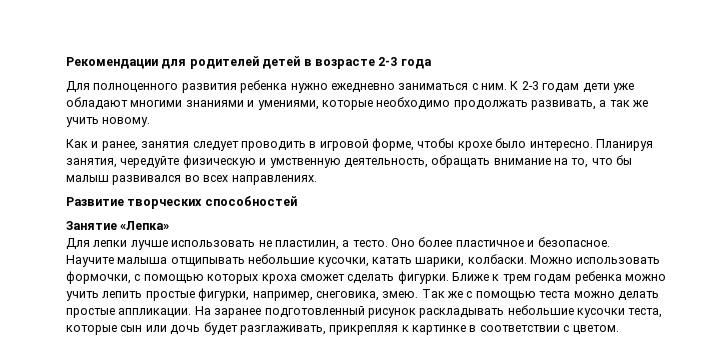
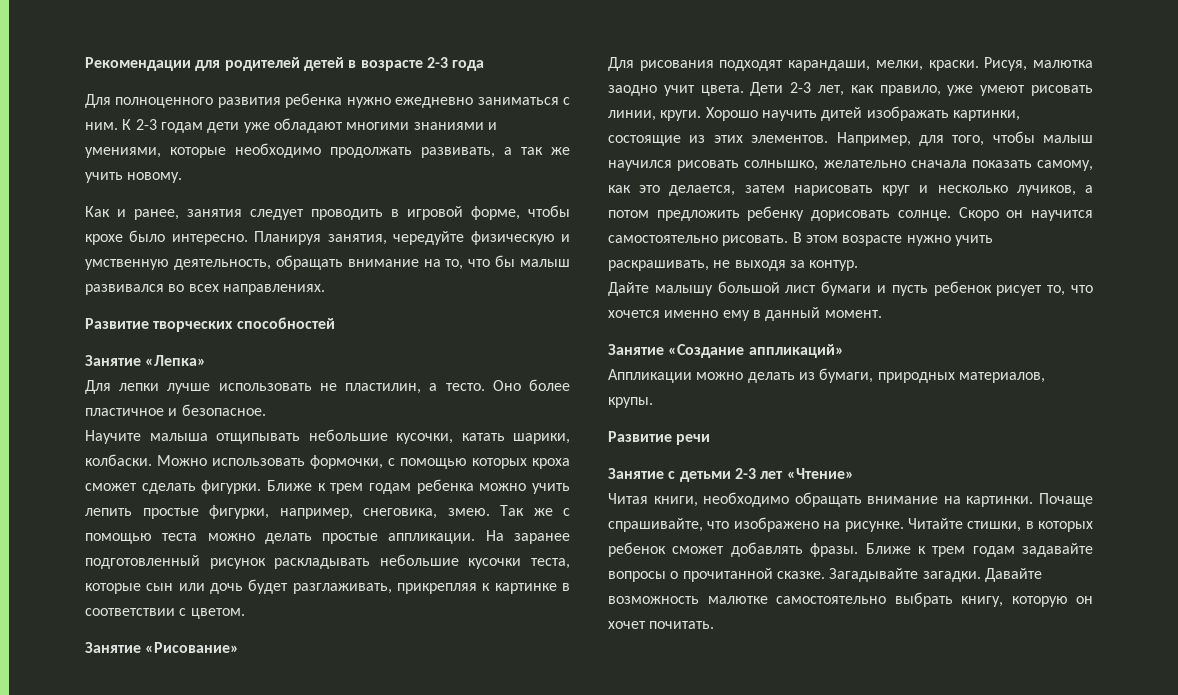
(619, 330) none -> [85,642,240,653] [608,57,1093,71] [608,82,1093,96] [608,106,1020,121] [608,131,1093,146] [608,160,1093,171] [608,185,1093,196] [608,206,1093,221] [608,232,993,246] [608,260,859,271] [608,281,1093,296] [608,307,882,321] [608,344,844,358] [608,368,1045,383] [608,397,653,408] [608,431,711,445] [608,468,854,482] [608,492,1093,507] [608,517,1093,532] [608,542,1093,557] [608,568,1042,582] [608,592,1093,607] [608,621,715,629] // Занятие «Рисование» // Для рисования подходят карандаши, мелки, краски. Рисуя, малютка заодно учит цвета. Дети 2-3 лет, как правило, уже умеют рисовать линии, круги. Хорошо научить дитей изображать картинки, состоящие из этих элементов. Например, для того, чтобы малыш научился рисовать солнышко, желательно сначала показать самому, как это делается, затем нарисовать круг и несколько лучиков, а потом предложить ребенку дорисовать солнце. Скоро он научится самостоятельно рисовать. В этом возрасте нужно учить раскрашивать, не выходя за контур. // Дайте малышу большой лист бумаги и пусть ребенок рисует то, что хочется именно ему в данный момент. // Занятие «Создание аппликаций» // Аппликации можно делать из бумаги, природных материалов, крупы. // Развитие речи // Занятие с детьми 2-3 лет «Чтение» // Читая книги, необходимо обращать внимание на картинки. Почаще спрашивайте, что изображено на рисунке. Читайте стишки, в которых ребенок сможет добавлять фразы. Ближе к трем годам задавайте вопросы о прочитанной сказке. Загадывайте загадки. Давайте возможность малютке самостоятельно выбрать книгу, которую он хочет почитать.

